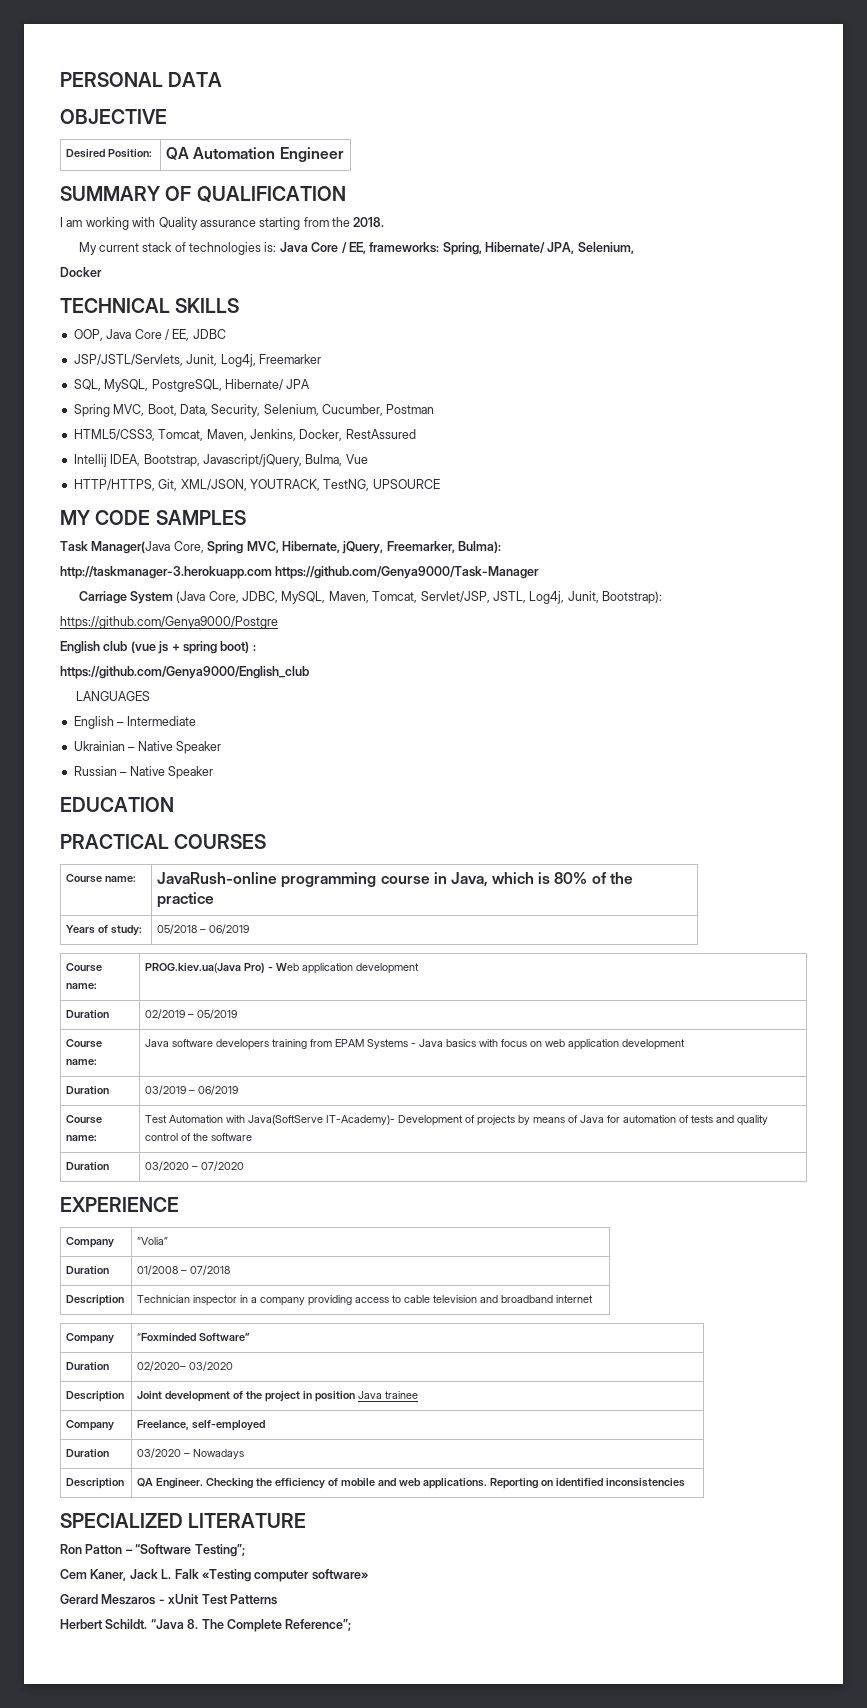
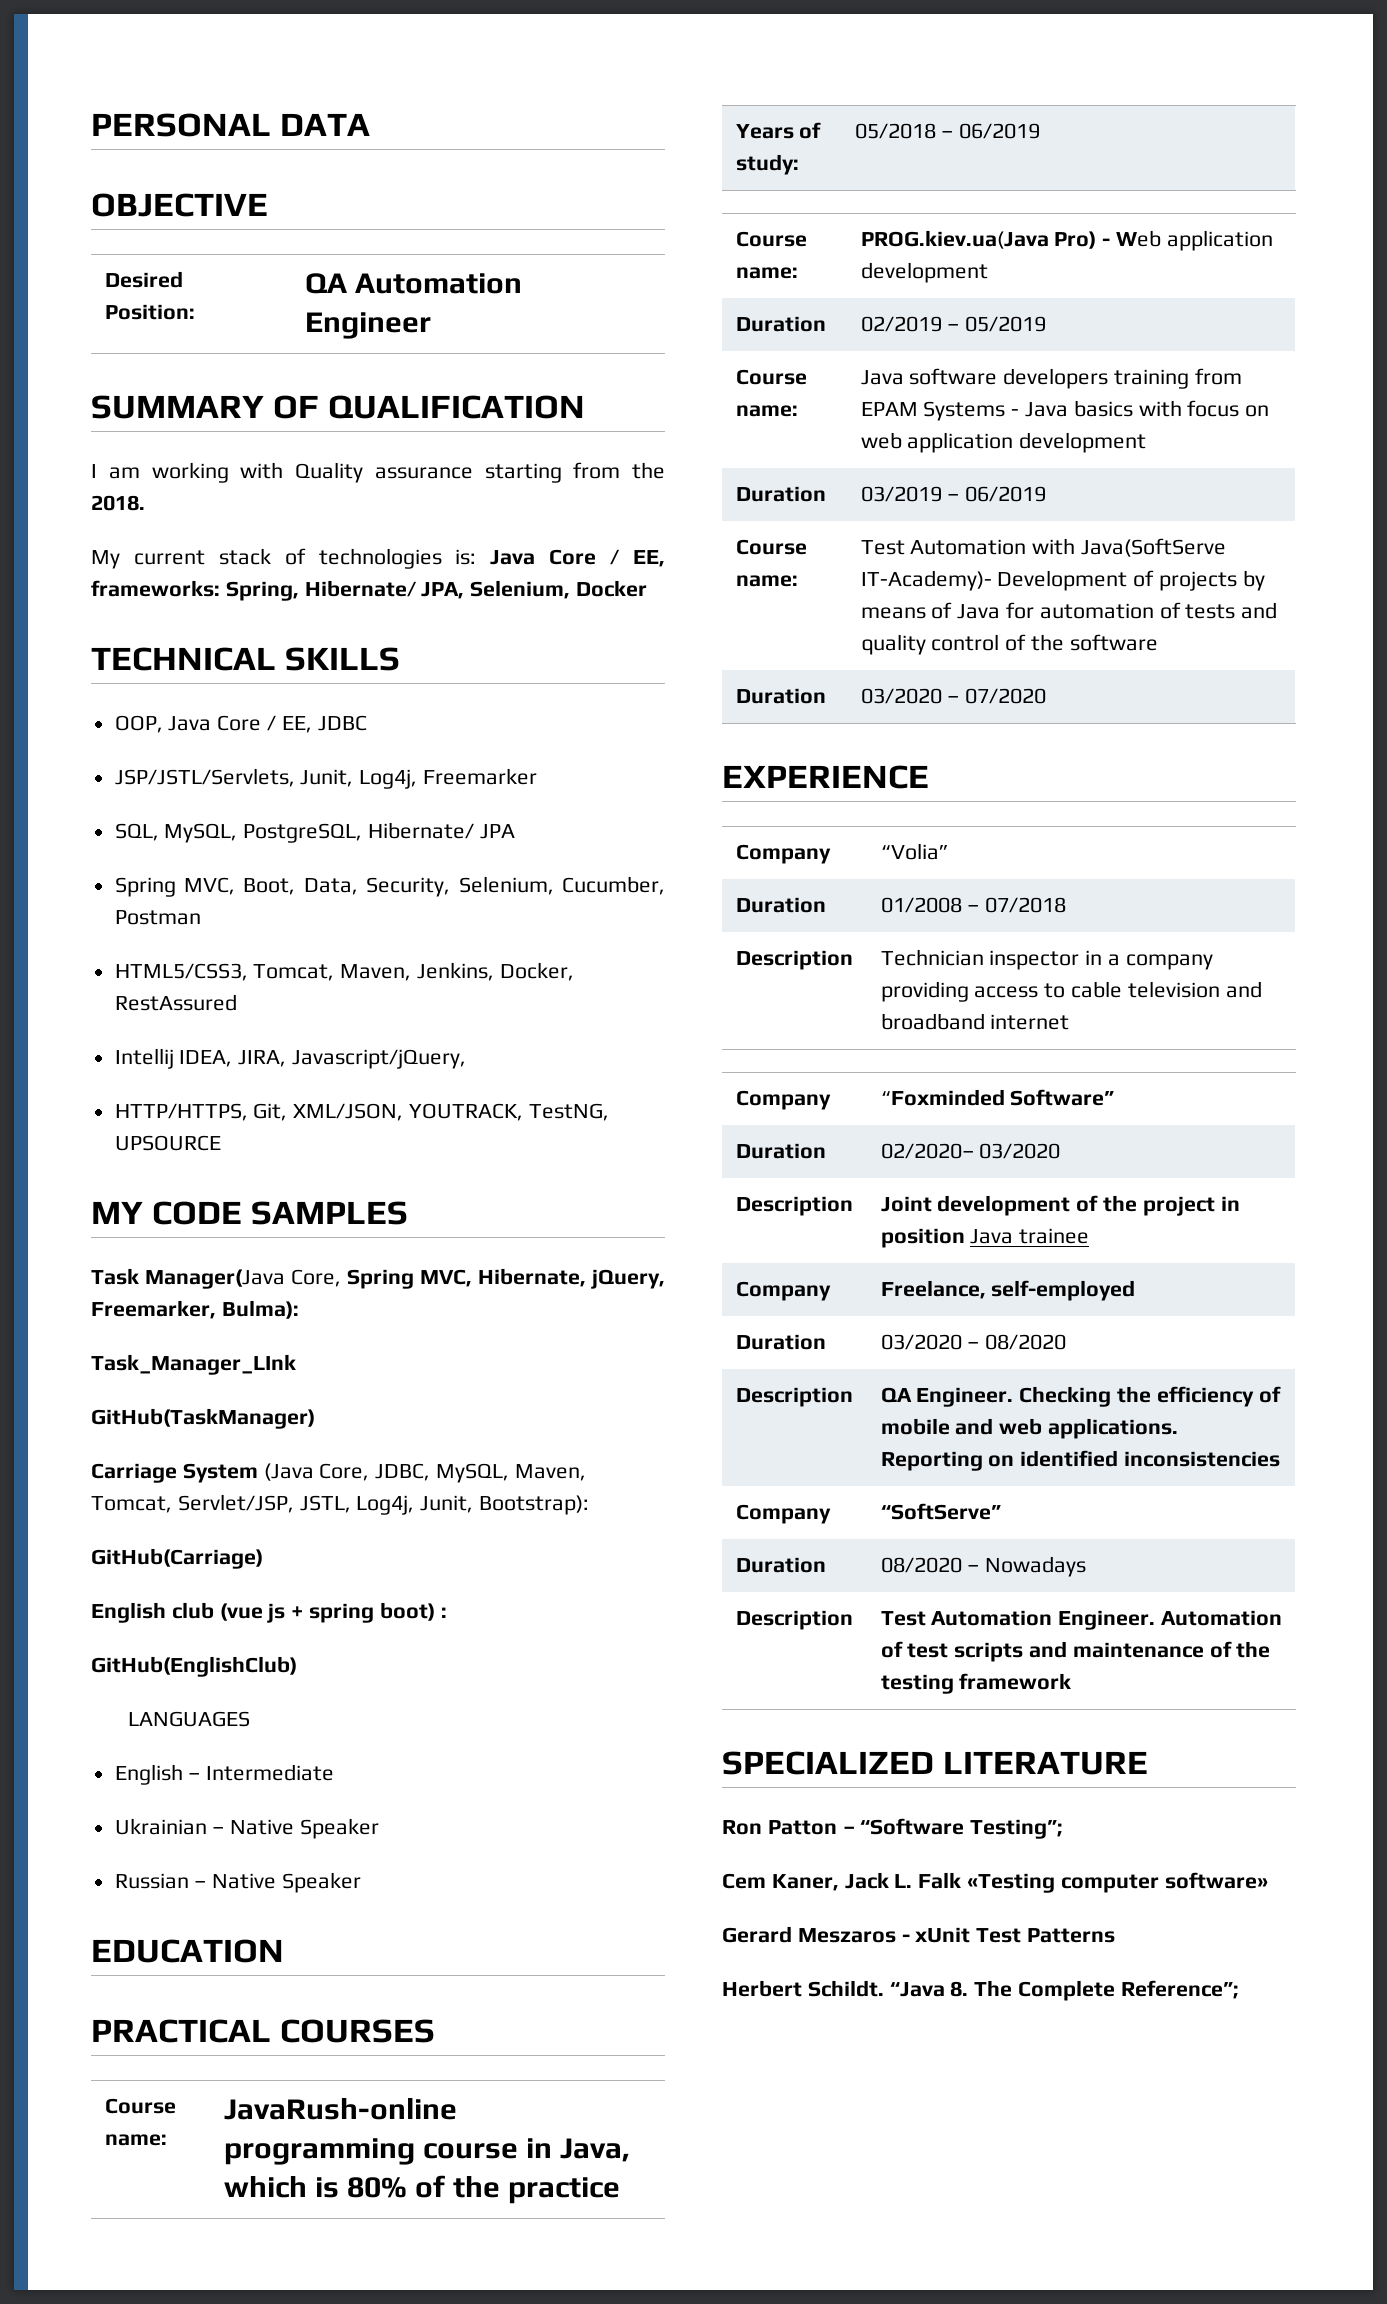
(634, 248) // -> (571, 589) none
[143,454,200,467] Bootstrap, -> [238,1050,287,1067] JIRA,
[305,454,368,466] Bulma, Vue -> (467, 1059) none
[60,566,540,579] http://taskmanager-3.herokuapp.com https://github.com/Genya9000/Task-Manager -> [91,1354,296,1375] [91,1408,315,1429] Task_Manager_LInk // GitHub(TaskManager)
[60,616,278,629] https://github.com/Genya9000/Postgre -> [91,1548,263,1569] GitHub(Carriage)
[60,666,309,679] https://github.com/Genya9000/English_club -> [91,1656,297,1677] GitHub(EnglishClub)
[193,1449,245,1459] Nowadays -> [985,1334,1067,1350] 08/2020
(686, 1482) none -> [735,1504,831,1524] [880,1503,1001,1520] [735,1557,826,1573] [880,1556,1087,1577] [735,1610,853,1630] [880,1610,1283,1630] [880,1641,1271,1662] [880,1673,1072,1694] // Company | “SoftServe” // Duration | 08/2020 – Nowadays // Description | Test Automation Engineer. Automation of test scripts and maintenance of the testing framework

